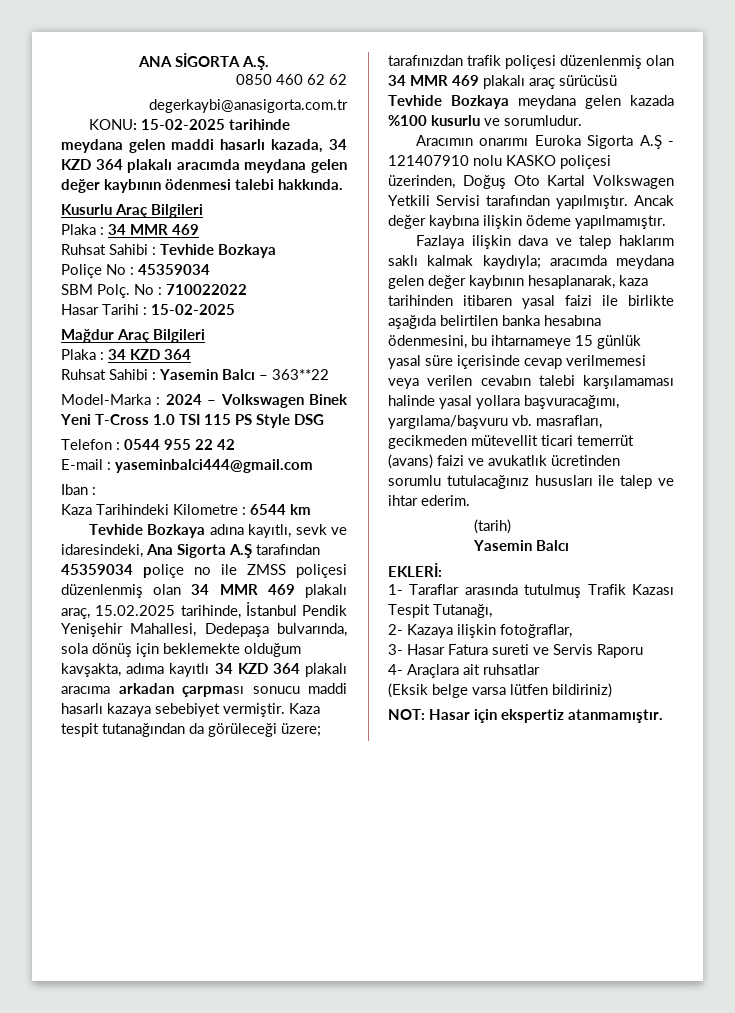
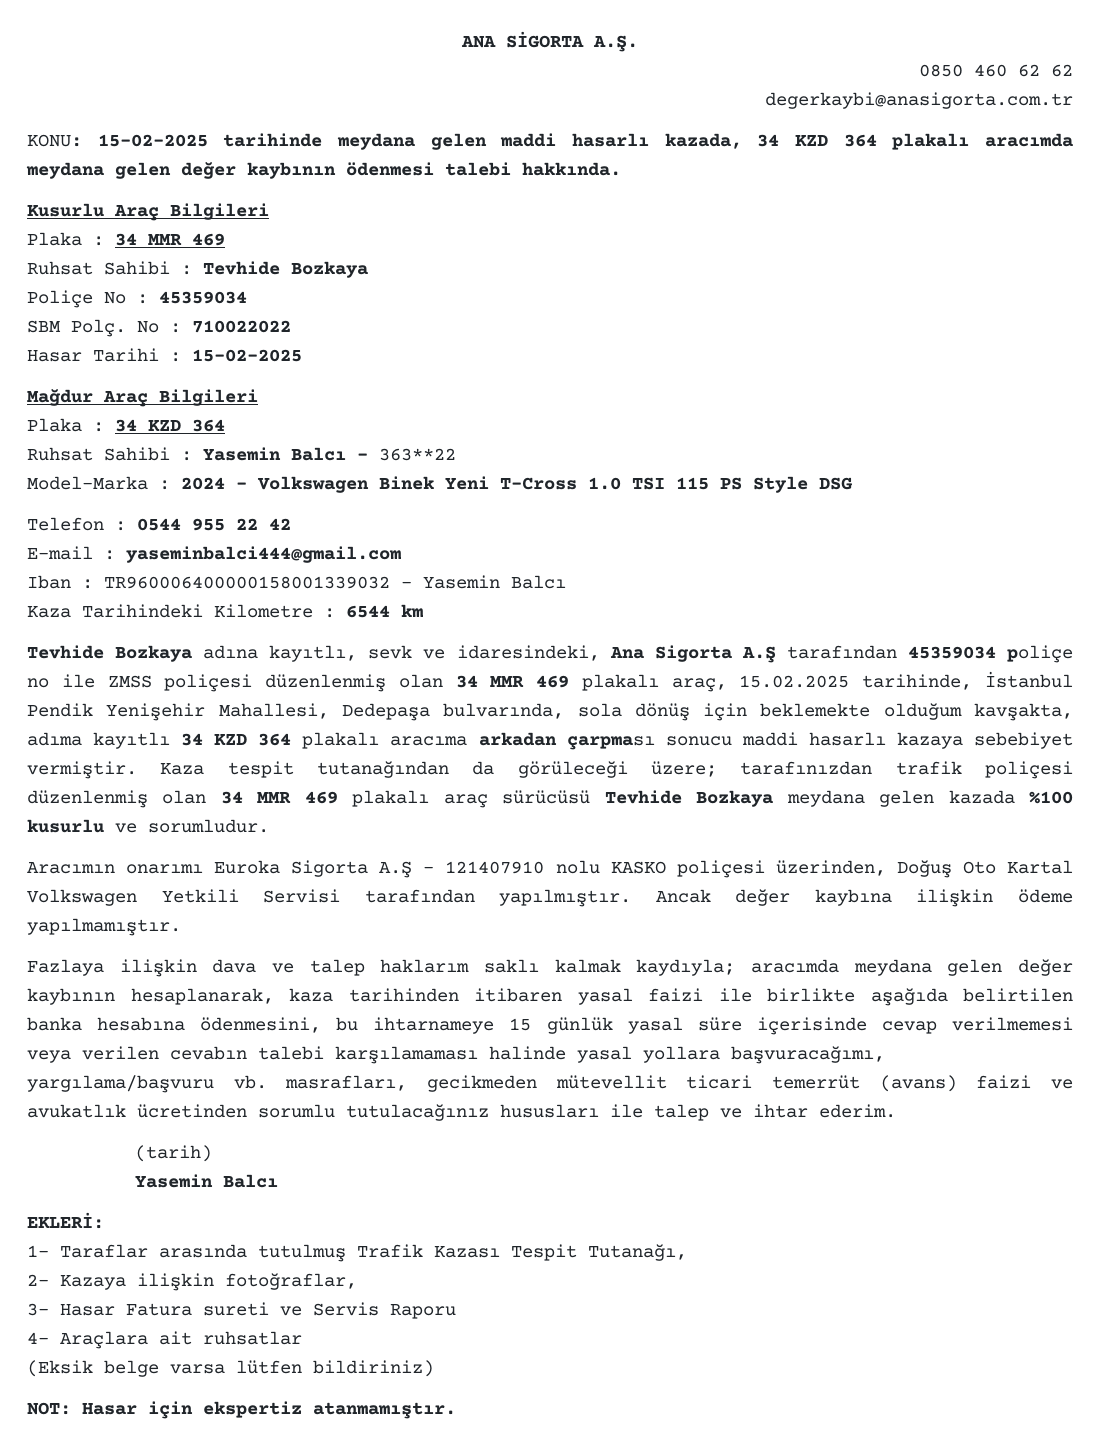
(96, 491) none -> [104,575,566,589] TR960006400000158001339032 - Yasemin Balcı

